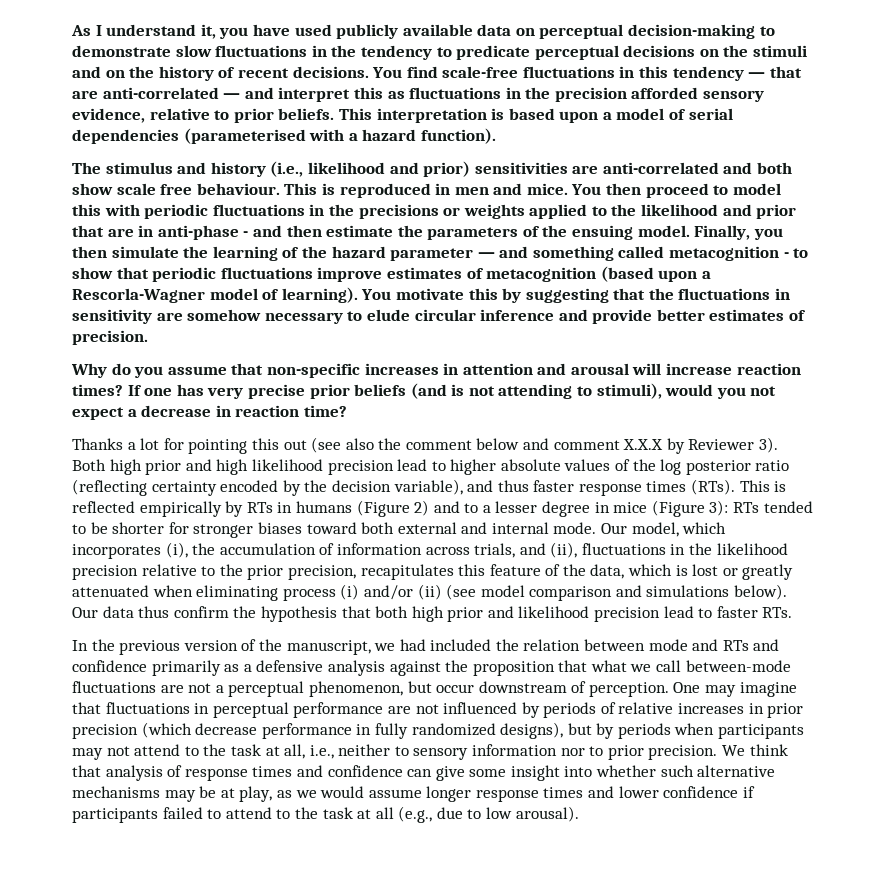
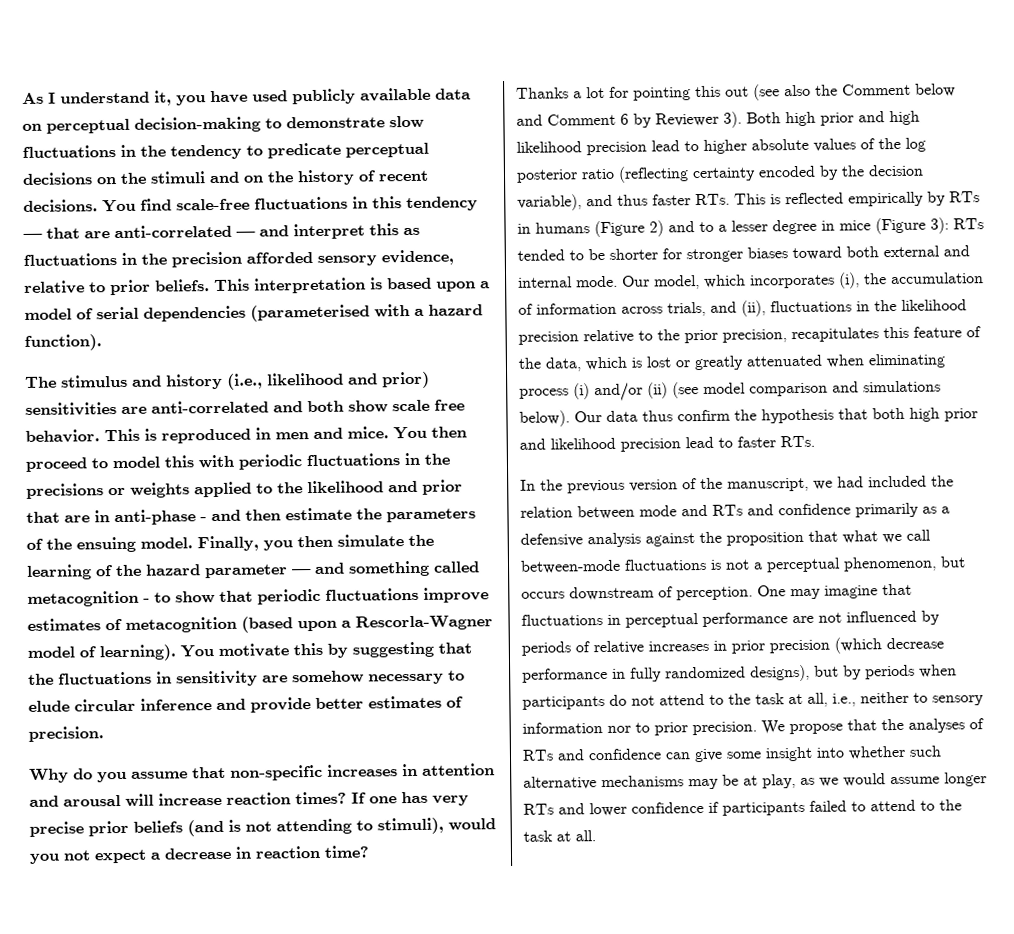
[196,183,280,195] behaviour. -> [25,429,100,443] behavior.
[405,440,472,450] comment -> [842,83,911,96] Comment
[553,439,664,450] comment X.X.X -> [547,113,629,126] Comment 6
[578,479,736,496] response times (RTs). -> [695,193,730,206] RTs.
[160,685,184,693] are -> [710,559,722,570] is
[436,684,475,693] occur -> [521,591,565,599] occurs
[72,748,103,760] may -> [609,694,627,706] do
[749,744,788,756] [72,765,293,781] think that analysis of response times -> [789,718,984,735] [522,749,554,761] propose that the analyses of RTs
[475,787,584,802] response times -> [523,803,554,815] RTs
[375,806,579,823] all (e.g., due to low arousal). -> [575,830,596,842] all.

